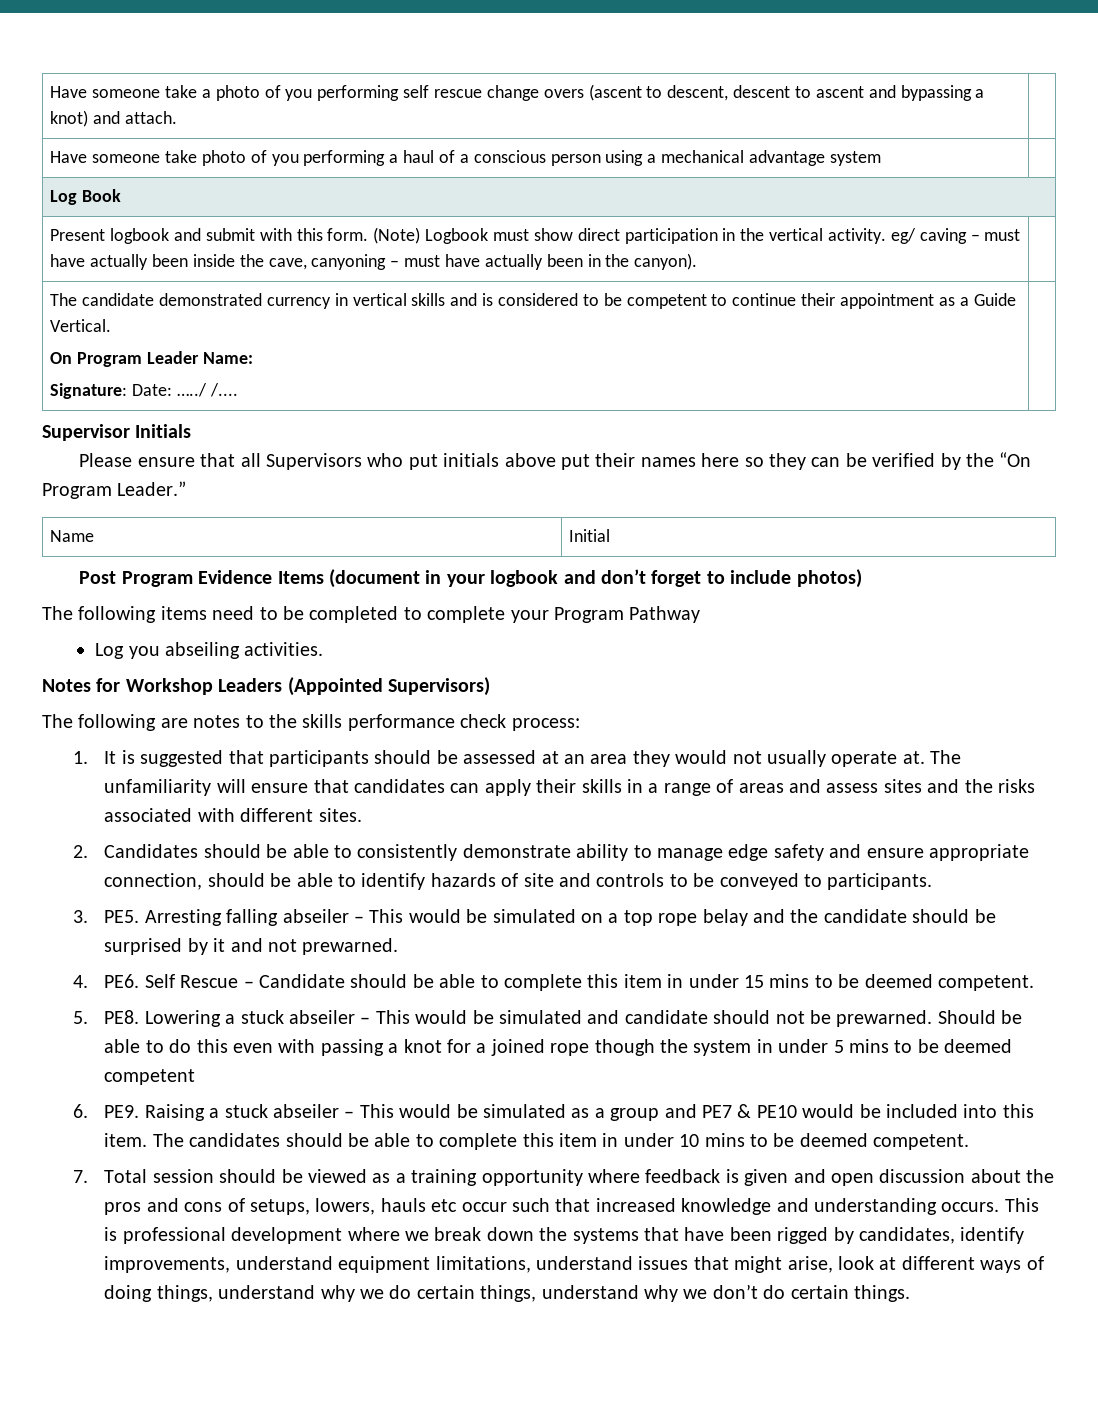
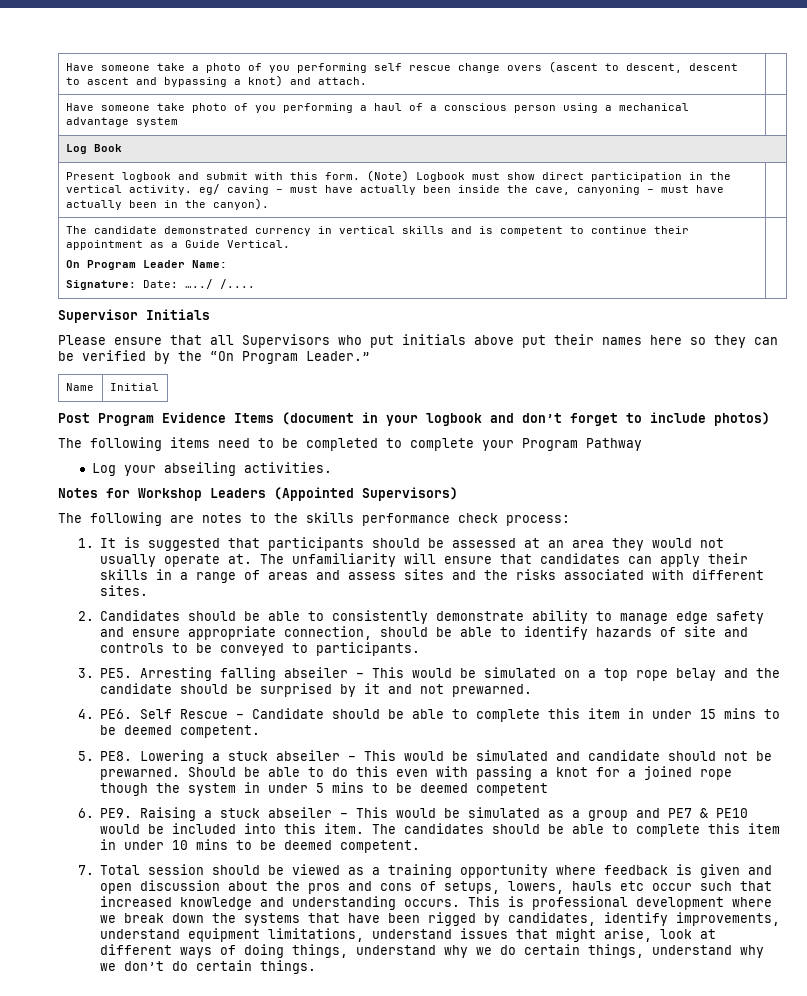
[497,293,622,306] considered to be -> (493, 230) none
[128,646,160,659] you -> [123,465,156,476] your

